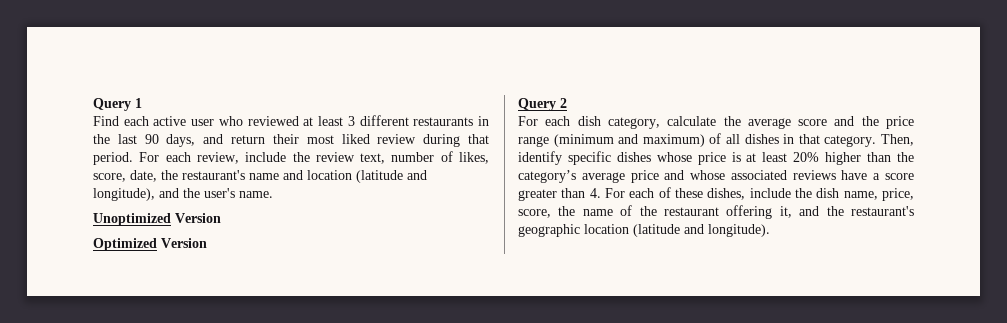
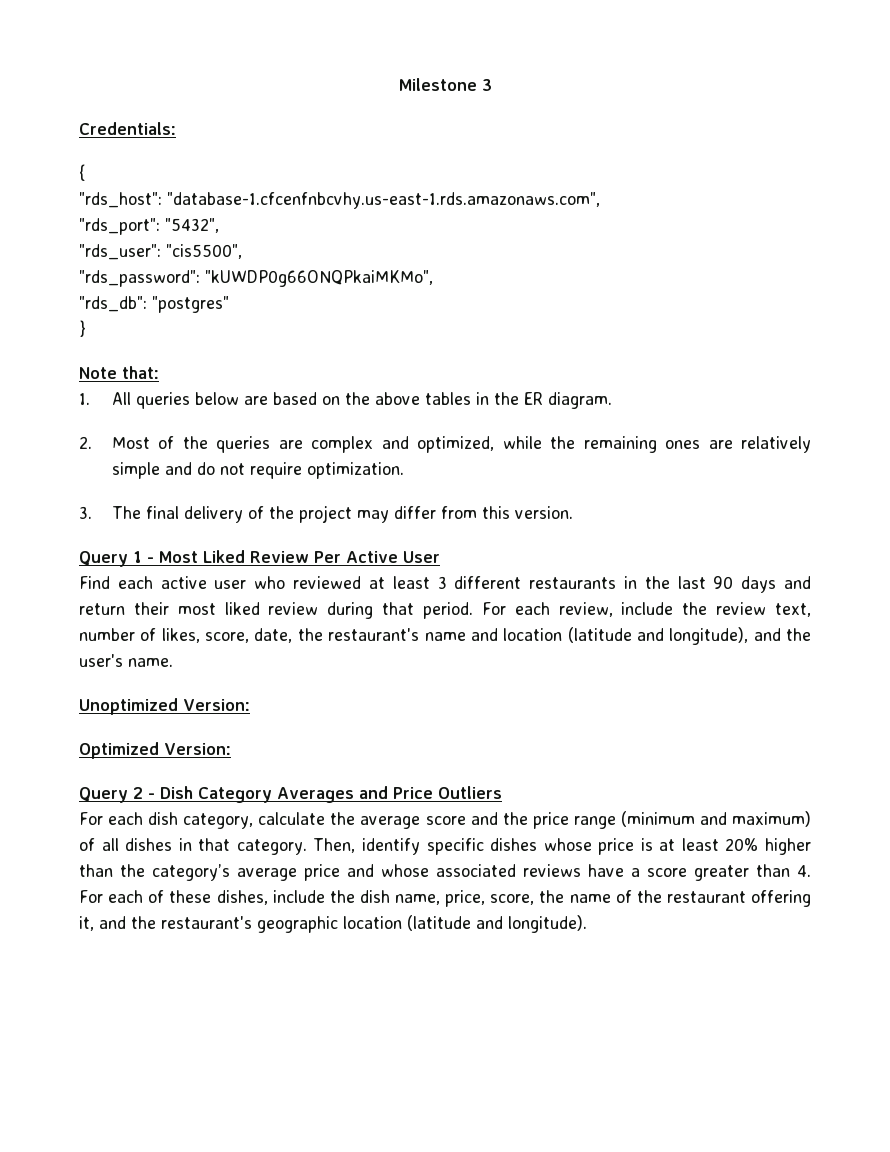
[93,98,142,111] Query 1 -> [398,78,492,91] [79,122,176,135] [79,164,85,181] [79,192,600,209] [79,218,219,235] [79,244,242,260] [79,270,433,287] [79,296,229,313] [79,320,86,337] [79,366,159,379] [79,392,612,409] [79,436,812,453] [111,462,404,479] [79,505,573,523] [79,550,440,567] Milestone 3 // Credentials: // { // "rds_host": "database-1.cfcenfnbcvhy.us-east-1.rds.amazonaws.com", // "rds_port": "5432", // "rds_user": "cis5500", // "rds_password": "kUWDP0g66ONQPkaiMKMo", // "rds_db": "postgres" // } // Note that: // 1. All queries below are based on the above tables in the ER diagram. // 2. Most of the queries are complex and optimized, while the remaining ones are relatively simple and do not require optimization. // 3. The final delivery of the project may differ from this version. // Query 1 - Most Liked Review Per Active User
[166,134,196,147] days, -> [741,576,777,593] days
[175,213,221,223] Version -> [183,699,250,711] Version:
[161,238,207,248] Version -> [164,743,231,755] Version:
(567, 103) none -> [148,786,502,803] - Dish Category Averages and Price Outliers

